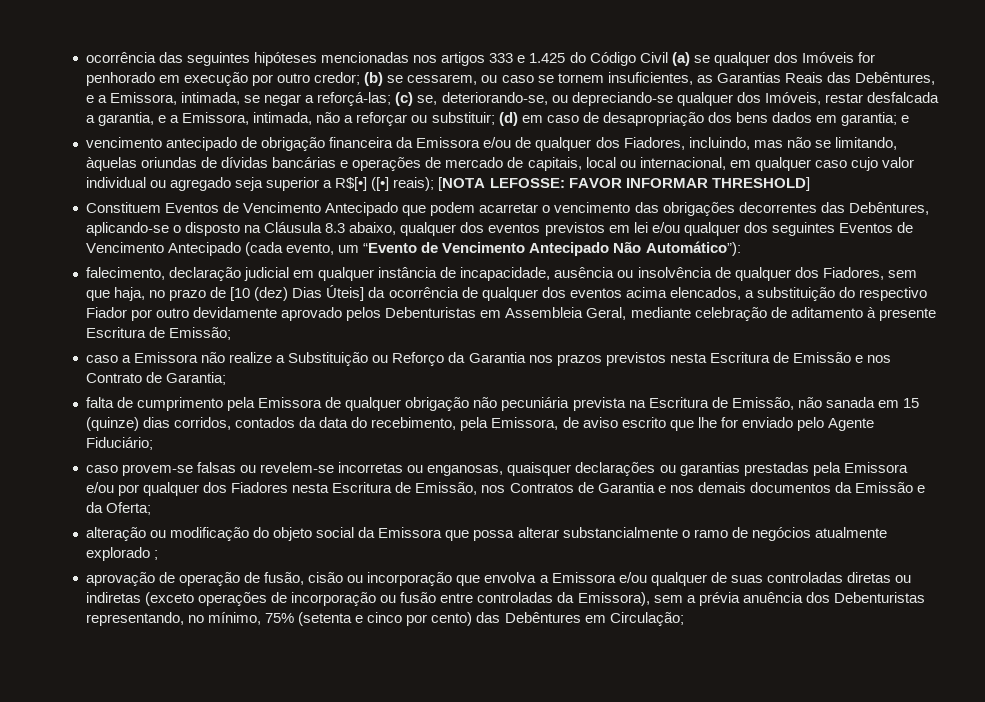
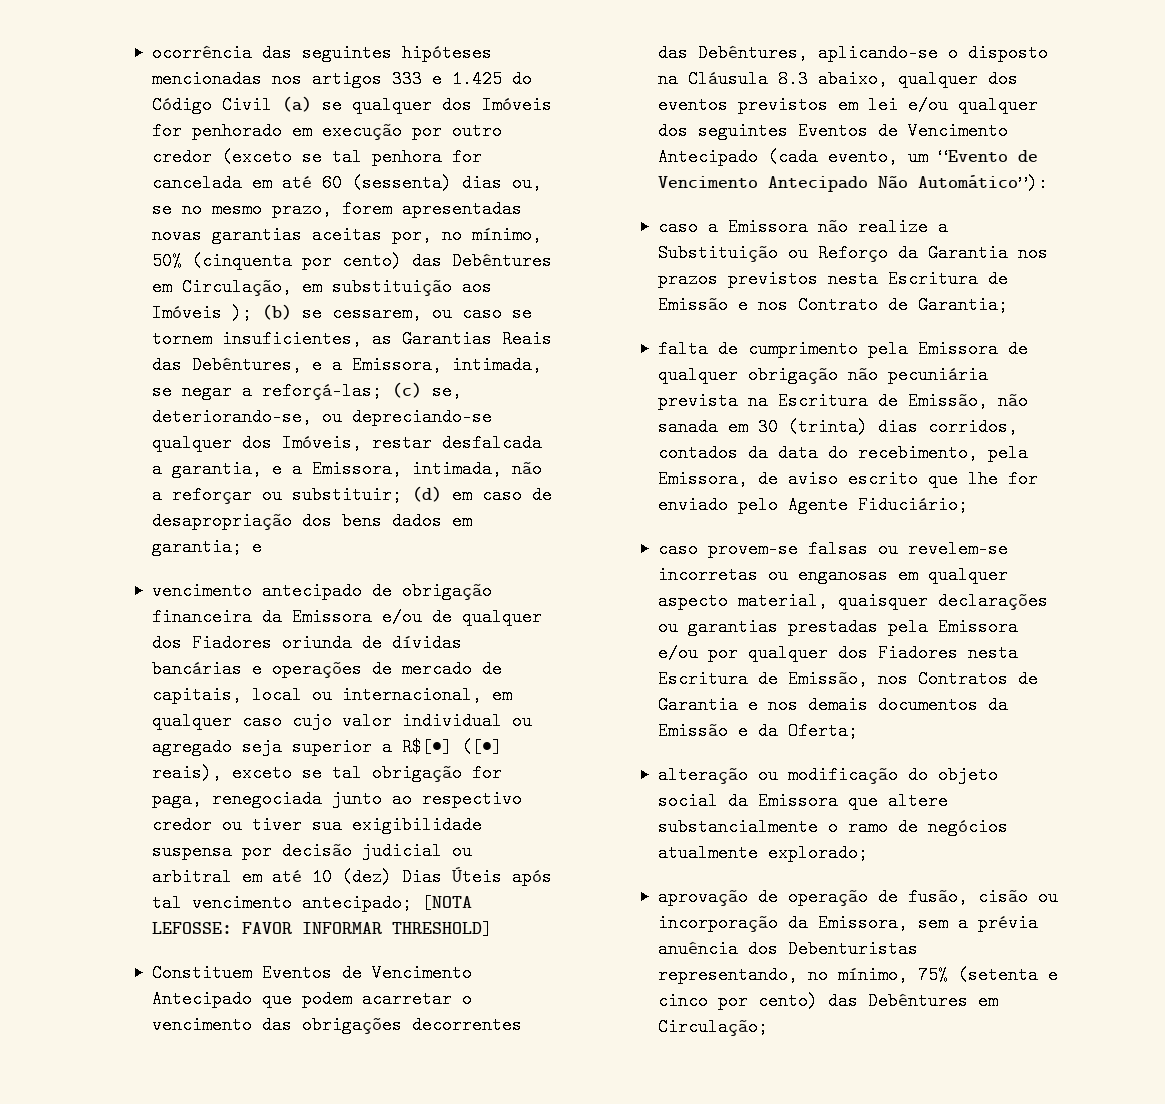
[314,72,361,85] credor; -> [152,148,483,166] [152,174,543,192] [152,200,523,218] [152,226,543,244] [152,252,553,270] [152,278,493,296] [152,304,253,322] credor (exceto se tal penhora for cancelada em até 60 (sessenta) dias ou, se no mesmo prazo, forem apresentadas novas garantias aceitas por, no mínimo, 50% (cinquenta por cento) das Debêntures em Circulação, em substituição aos Imóveis );
[623,137,897,150] [86,157,198,171] Fiadores, incluindo, mas não se limitando, àquelas oriundas -> [192,634,353,652] Fiadores oriunda
[393,177,435,191] reais); -> [152,764,503,782] [152,790,523,808] [152,816,483,834] [152,842,473,860] [152,867,553,886] [152,894,413,912] reais), exceto se tal obrigação for paga, renegociada junto ao respectivo credor ou tiver sua exigibilidade suspensa por decisão judicial ou arbitral em até 10 (dez) Dias Úteis após tal vencimento antecipado;
[86,267,917,281] [86,285,928,301] [86,307,936,321] [86,327,232,340] // falecimento, declaração judicial em qualquer instância de incapacidade, ausência ou insolvência de qualquer dos Fiadores, sem que haja, no prazo de [10 (dez) Dias Úteis] da ocorrência de qualquer dos eventos acima elencados, a substituição do respectivo Fiador por outro devidamente aprovado pelos Debenturistas em Assembleia Geral, mediante celebração de aditamento à presente Escritura de Emissão; -> (1049, 183) none
[902,398,919,408] [86,417,140,431] 15 (quinze) -> [758,418,869,436] 30 (trinta)
[427,465,504,476] enganosas, -> [798,566,1009,584] [658,592,829,610] enganosas em qualquer aspecto material,
[473,527,559,541] possa alterar -> [888,792,949,810] altere
[86,547,159,561] explorado ; -> [768,844,869,862] explorado;
[456,572,911,586] [86,592,650,606] que envolva a Emissora e/ou qualquer de suas controladas diretas ou indiretas (exceto operações de incorporação ou fusão entre controladas da Emissora), -> [788,914,909,932] da Emissora,

